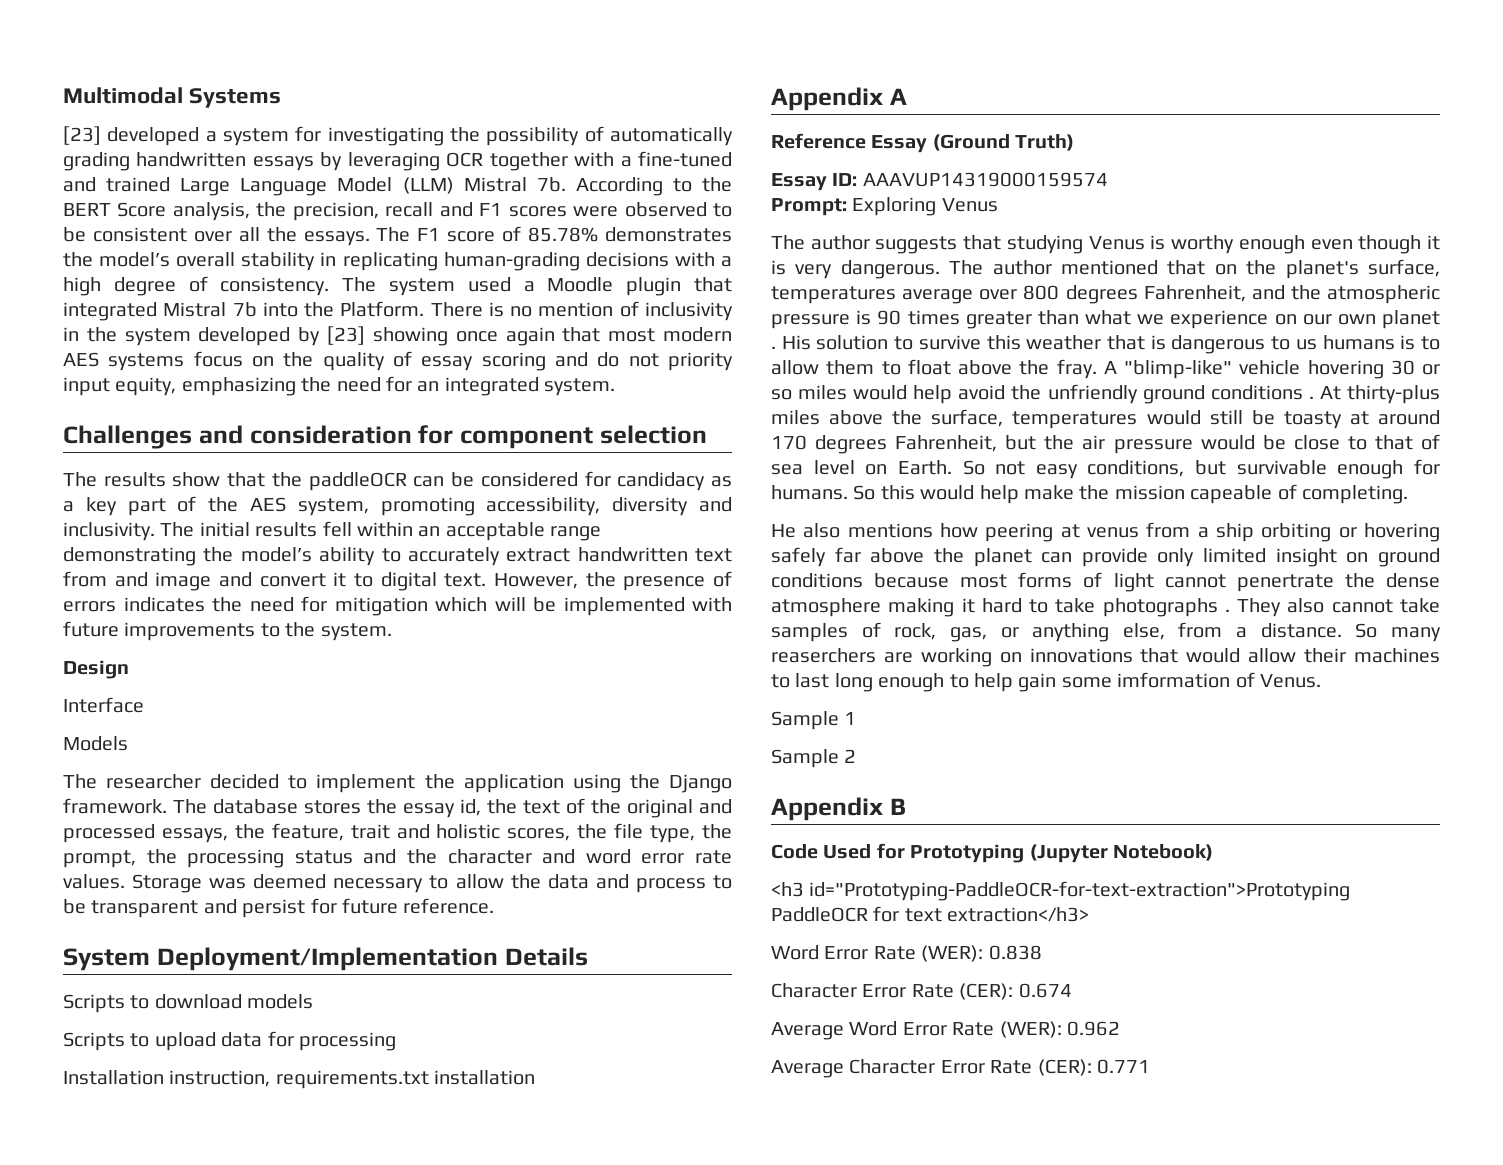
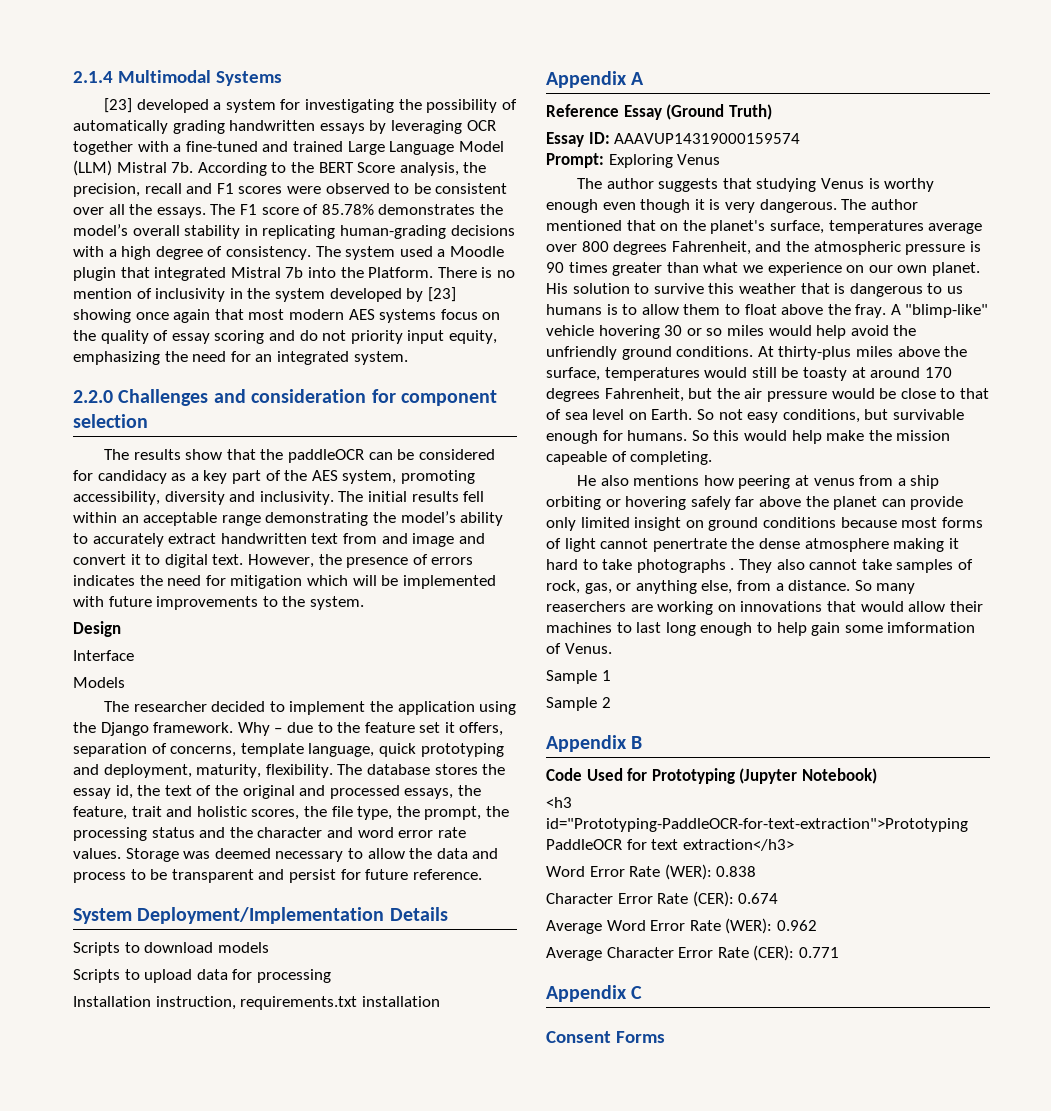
(63, 95) none -> [73,71,113,83] 2.1.4
(616, 387) none -> [73,390,113,403] 2.2.0
(167, 806) none -> [237,722,504,736] [73,743,504,757] [73,764,333,778] Why – due to the feature set it offers, separation of concerns, template language, quick prototyping and deployment, maturity, flexibility.
[1382,310,1440,329] [771,346,776,349] planet . -> [931,262,980,276] planet.
[1210,385,1314,400] conditions . -> [676,346,754,357] conditions.
(1150, 1066) none -> [546,985,643,1002] [546,1031,665,1043] // Appendix C // Consent Forms

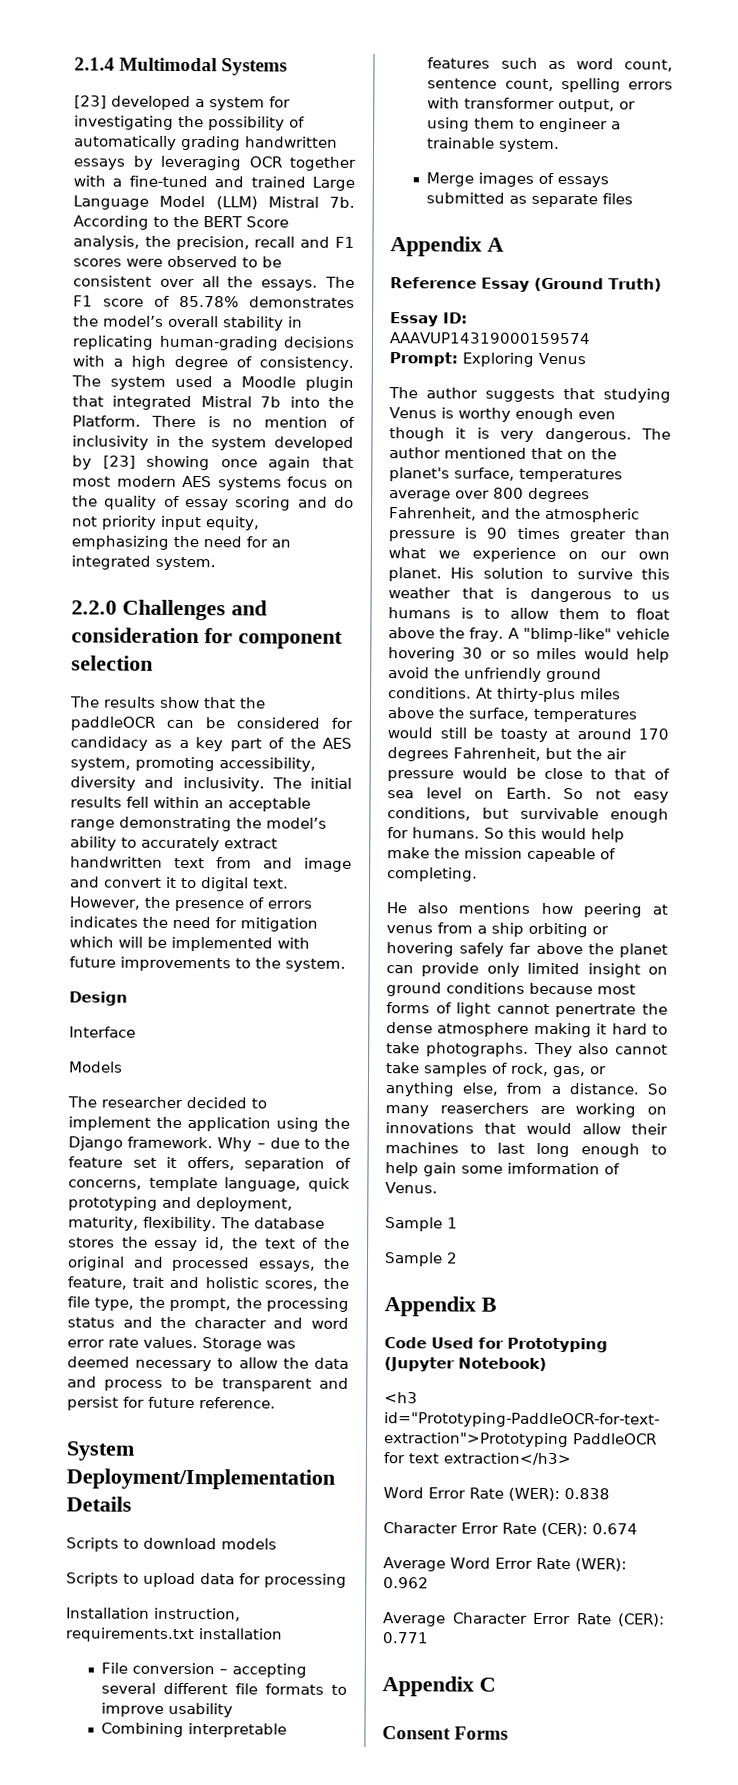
(440, 1001) none -> [101,1662,308,1678] [101,1682,347,1695] [101,1702,234,1718] [101,1722,288,1738] [427,57,673,72] [427,78,673,93] [427,97,637,113] [427,117,622,133] [427,137,561,153] [426,172,610,188] [426,192,634,208] // File conversion – accepting several different file formats to improve usability // Combining interpretable features such as word count, sentence count, spelling errors with transformer output, or using them to engineer a trainable system. // Merge images of essays submitted as separate files
[636,559,735,573] photographs . -> [425,1042,529,1057] photographs.

